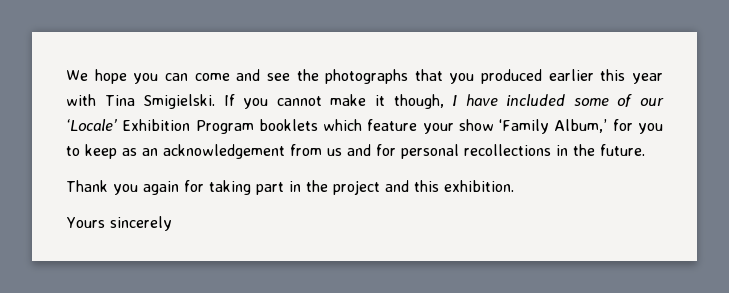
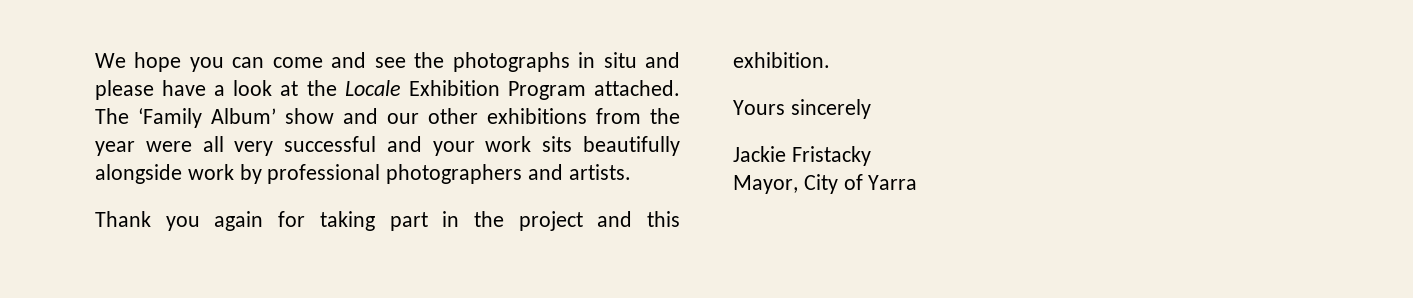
[414,69,663,84] [66,94,664,109] [66,119,663,134] [66,144,645,159] that you produced earlier this year with Tina Smigielski. If you cannot make it though, I have included some of our ‘Locale’ Exhibition Program booklets which feature your show ‘Family Album,’ for you to keep as an acknowledgement from us and for personal recollections in the future. -> [578,52,680,68] [95,80,680,100] [95,108,680,128] [95,136,680,156] [95,164,631,184] in situ and please have a look at the Locale Exhibition Program attached. The ‘Family Album’ show and our other exhibitions from the year were all very successful and your work sits beautifully alongside work by professional photographers and artists.
(172, 223) none -> [733,146,871,166] [733,174,918,194] // Jackie Fristacky // Mayor, City of Yarra

